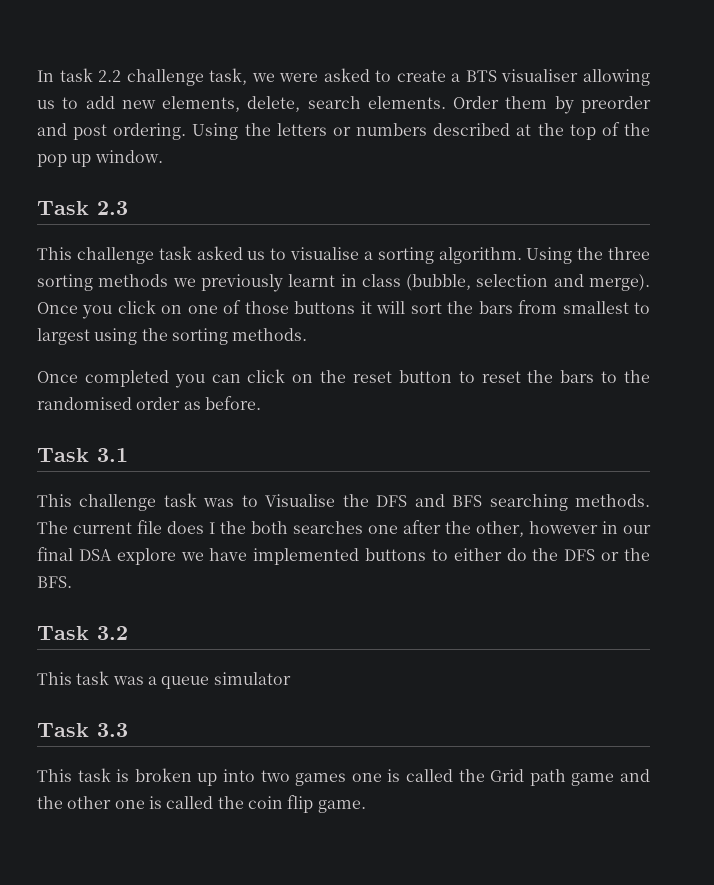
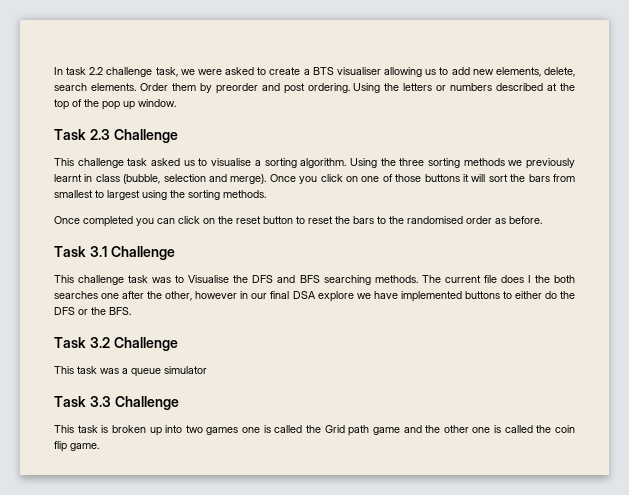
(128, 208) none -> [113,129,178,143] Challenge
(128, 455) none -> [110,246,175,260] Challenge
(128, 633) none -> [113,337,178,351] Challenge
(128, 730) none -> [114,396,179,410] Challenge

